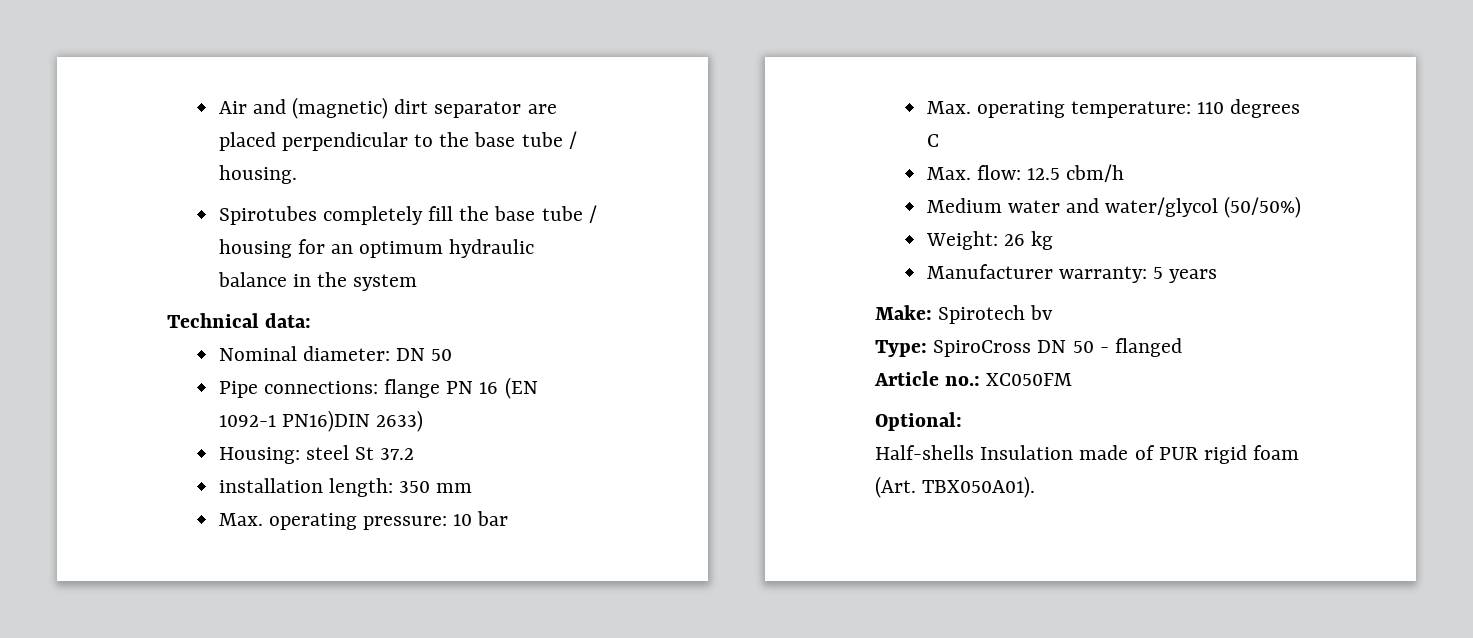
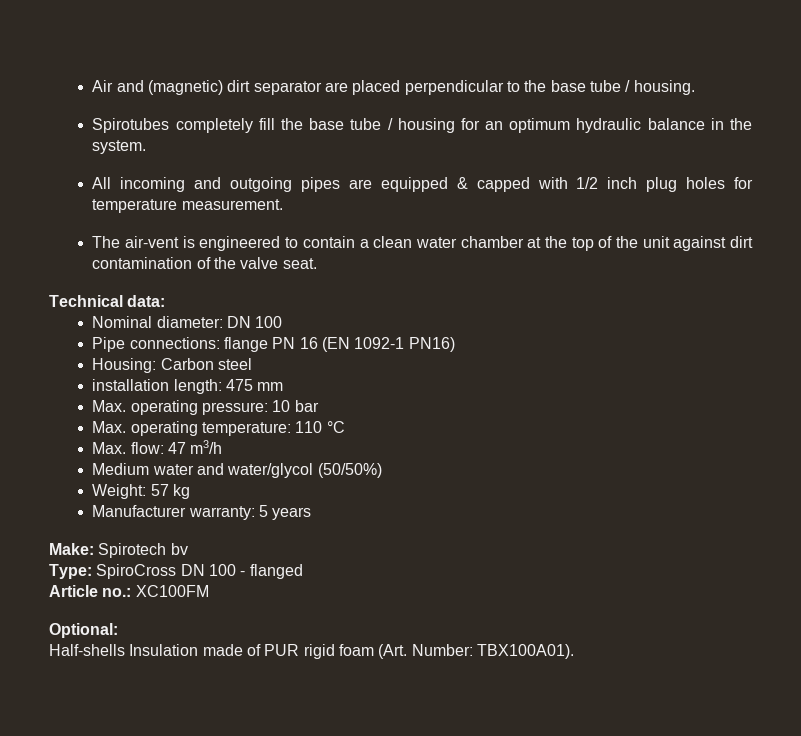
[353,274,418,291] system -> [92,140,147,154] [92,177,753,192] [92,199,283,213] [92,236,754,251] [92,257,317,269] system. // All incoming and outgoing pipes are equipped & capped with 1/2 inch plug holes for temperature measurement. // The air-vent is engineered to contain a clean water chamber at the top of the unit against dirt contamination of the valve seat.
[431,349,453,361] 50 -> [255,316,283,328] 100
[281,410,423,432] PN16)DIN 2633) -> [408,337,455,352] PN16)
(300, 455) none -> [160,358,214,370] Carbon
[354,447,415,460] St 37.2 -> (253, 364) none
[398,481,430,493] 350 -> [226,379,254,391] 475
[1230,99,1301,118] [926,134,939,147] degrees C -> [326,421,345,433] °C
[1026,164,1125,182] 12.5 cbm/h -> [168,440,223,454] 47 m3/h
[1003,234,1025,246] 26 -> [150,484,169,496] 57
[1072,341,1094,353] 50 -> [208,564,236,576] 100
[986,373,1073,386] XC050FM -> [135,585,209,597] XC100FM
[922,476,1036,498] TBX050A01). -> [411,644,574,659] Number: TBX100A01).

